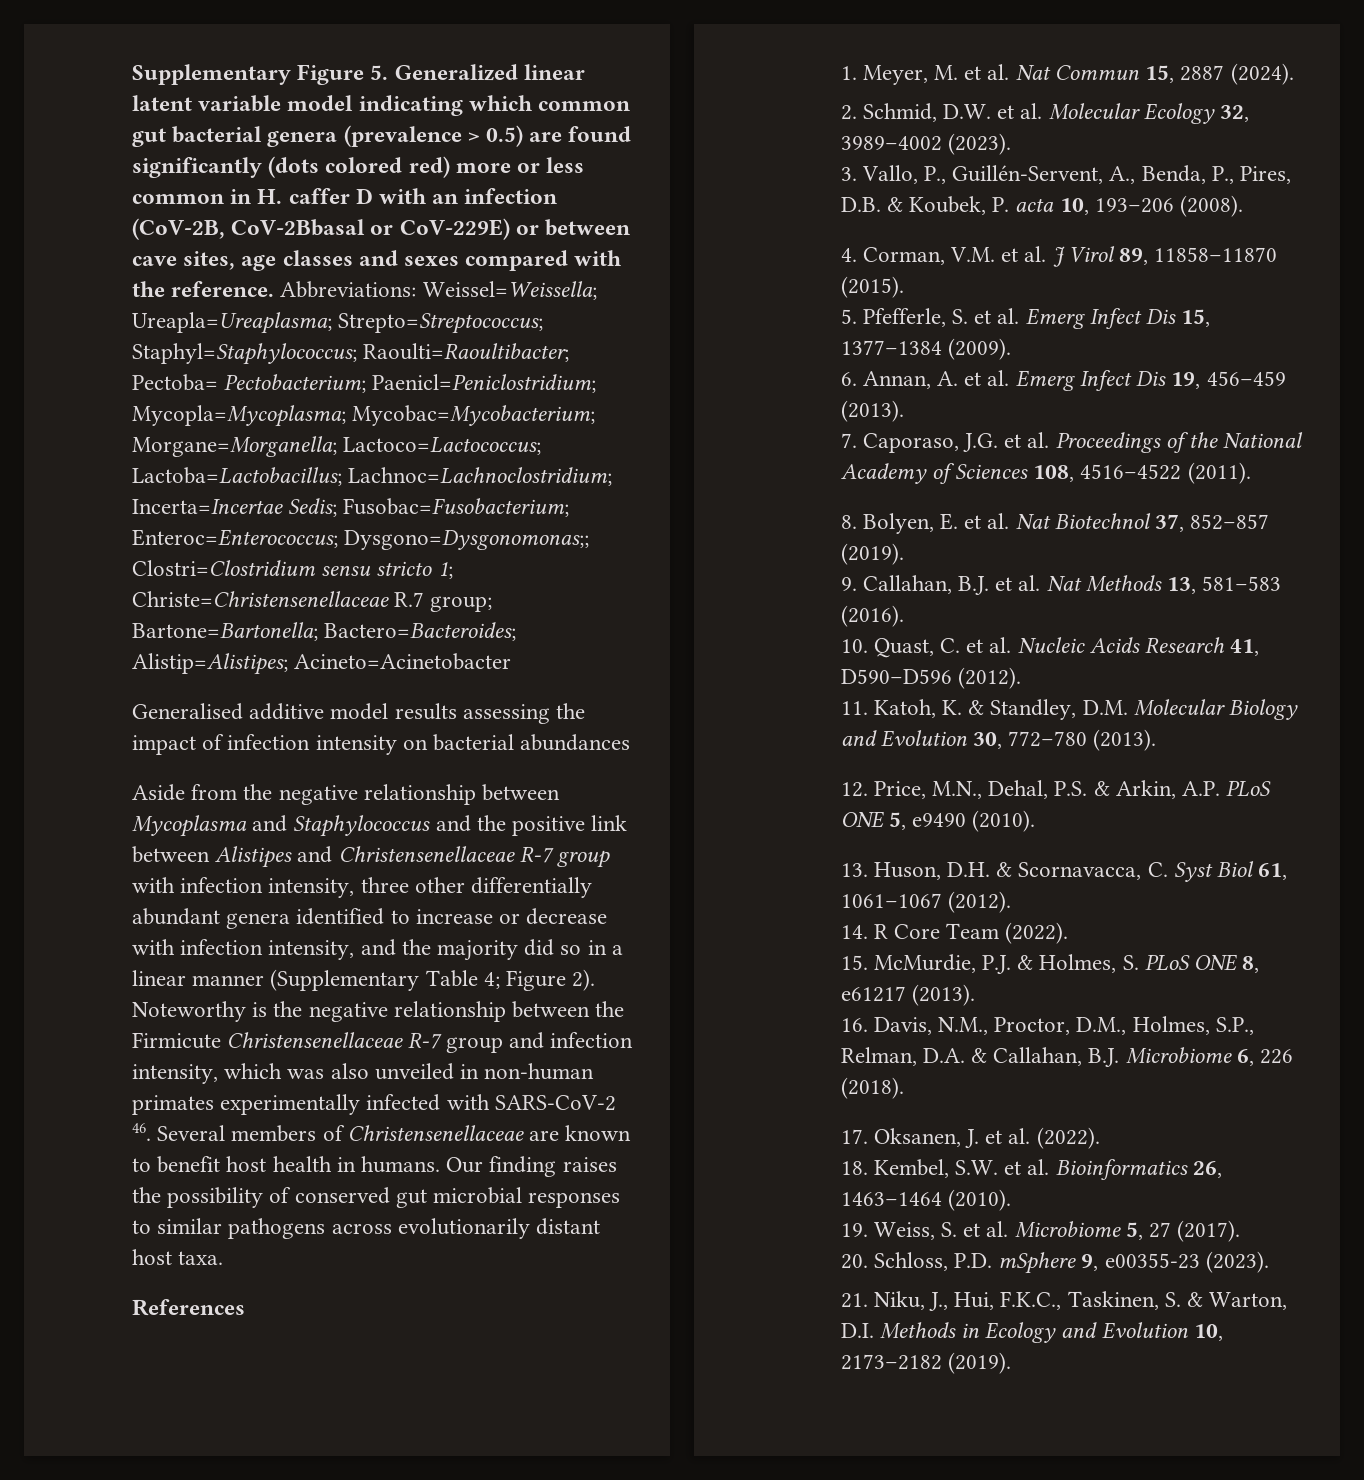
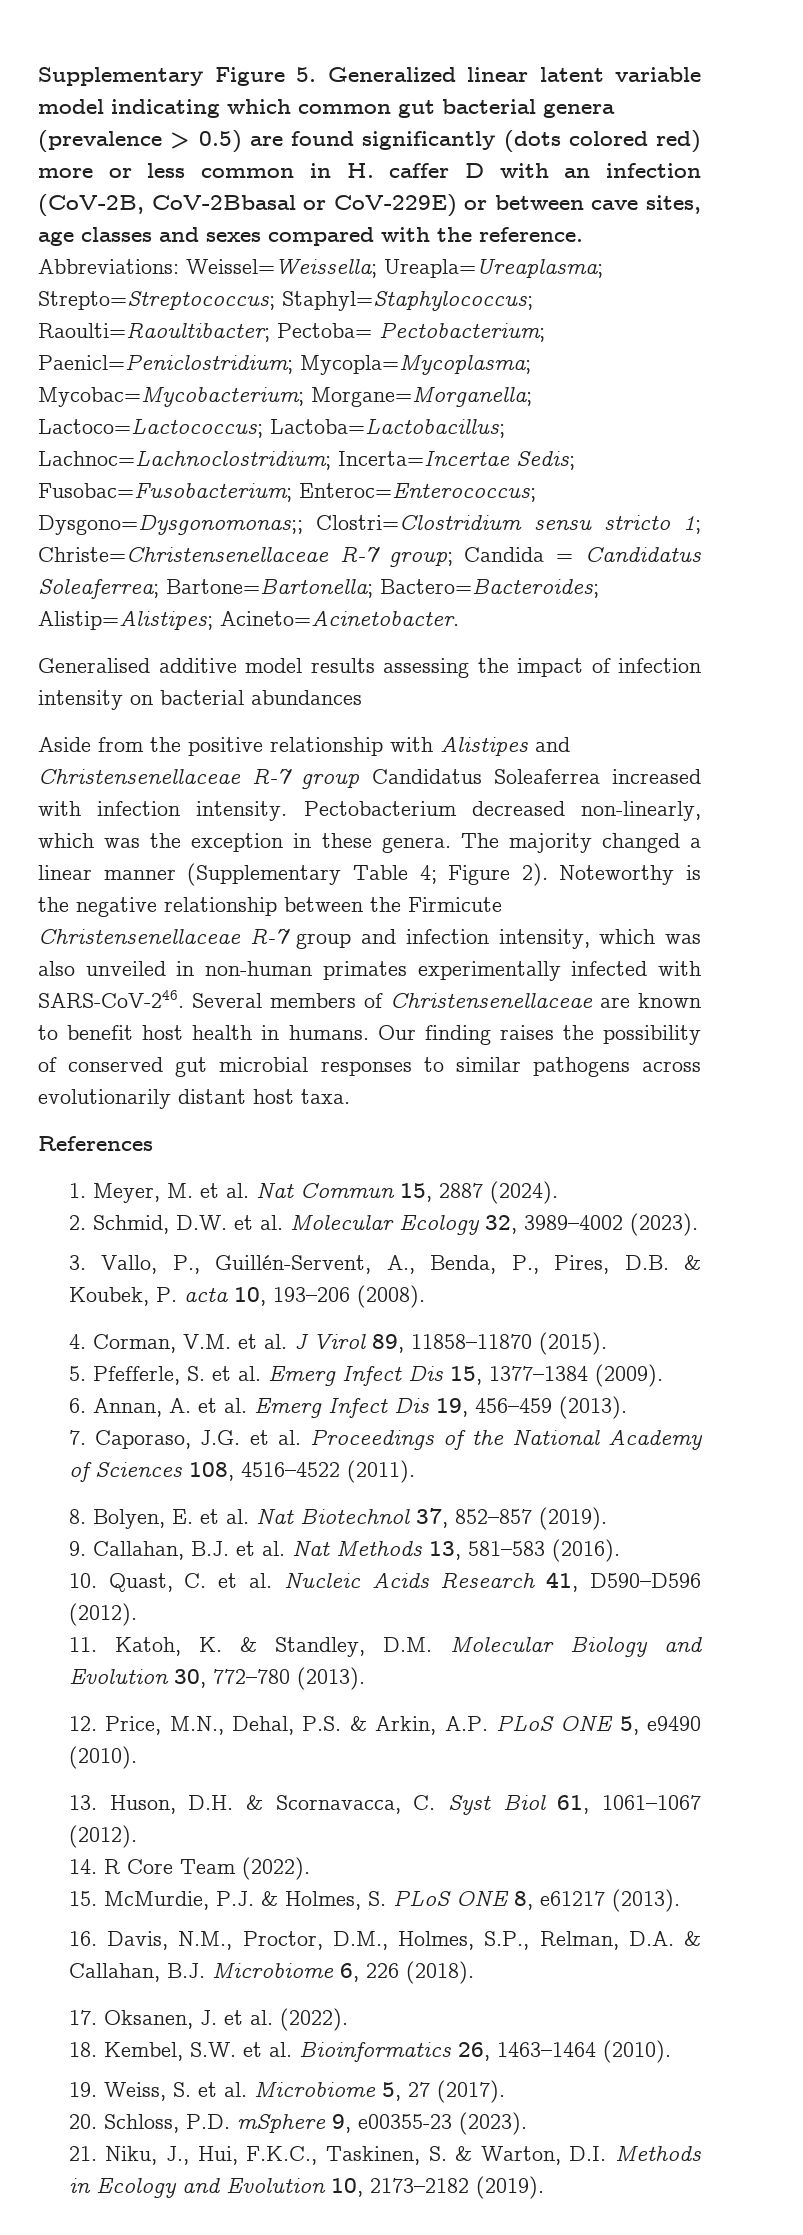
[394,592,493,612] R.7 group; -> [339,546,701,567] [38,579,159,599] R-7 group; Candida = Candidatus Soleaferrea;
[294,653,512,670] Acineto=Acinetobacter -> [220,611,459,626] Acineto=Acinetobacter.
[278,784,561,805] [132,815,628,837] [132,846,210,863] negative relationship between Mycoplasma and Staphylococcus and the positive link between -> [188,737,433,756] positive relationship with
[132,877,593,898] [132,908,608,929] [132,939,607,961] with infection intensity, three other differentially abundant genera identified to increase or decrease with infection intensity, and the majority did so in -> [371,769,701,784] [38,801,701,821] [38,833,680,853] Candidatus Soleaferrea increased with infection intensity. Pectobacterium decreased non-linearly, which was the exception in these genera. The majority changed
[494,1095,616,1111] [132,1123,151,1141] SARS-CoV-2 46. -> [38,990,184,1008] SARS-CoV-246.

